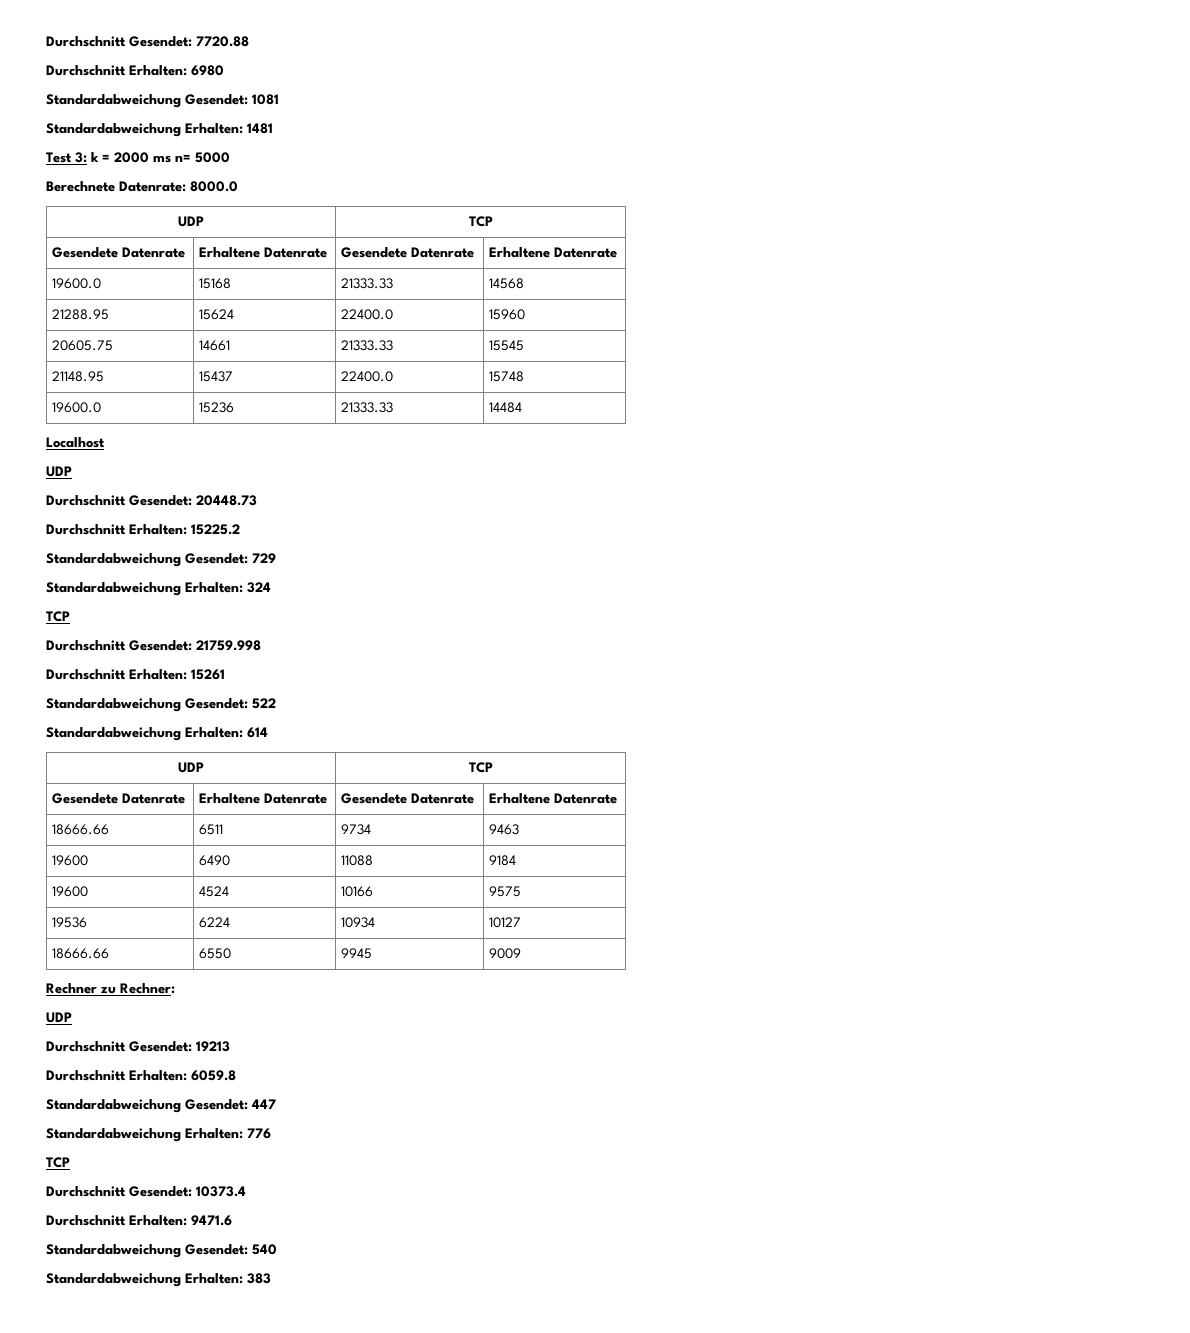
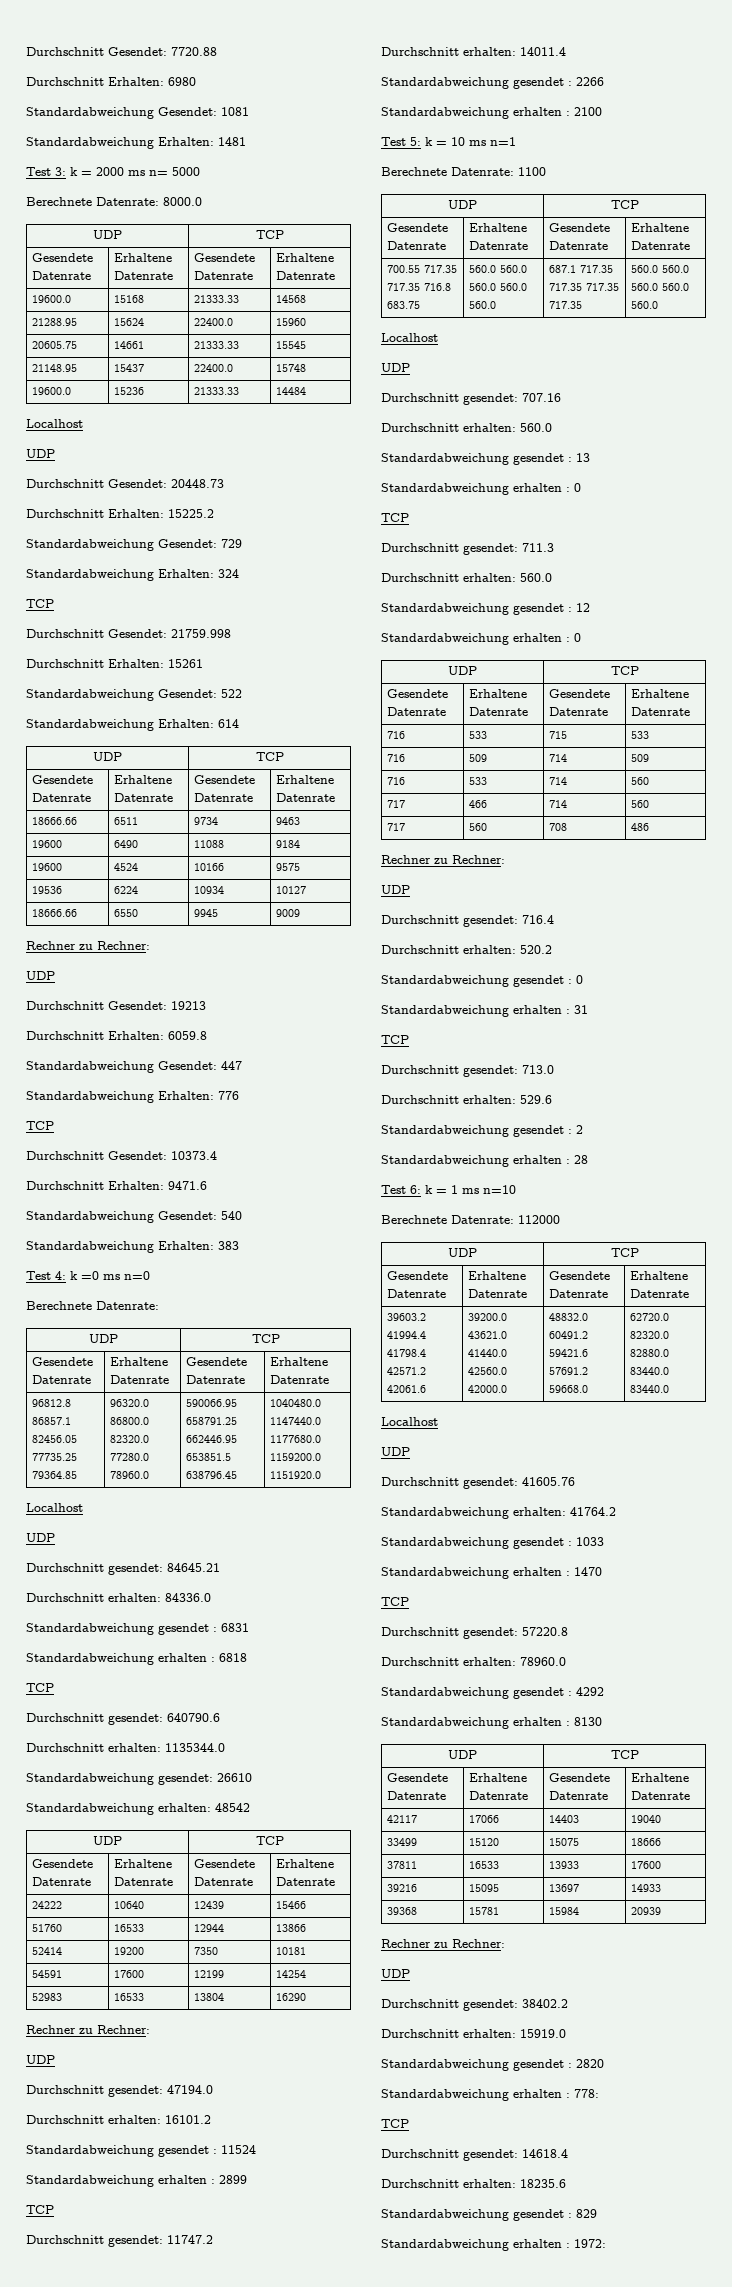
(271, 1278) none -> [26,1271,150,1280] [26,1301,159,1310] [89,1334,118,1343] [251,1334,280,1343] [31,1357,93,1366] [31,1375,91,1384] [109,1357,168,1366] [109,1375,169,1384] [185,1357,247,1366] [185,1375,245,1384] [269,1357,328,1366] [269,1375,329,1384] [31,1399,71,1407] [31,1417,71,1425] [31,1435,77,1443] [31,1453,77,1461] [31,1471,77,1479] [109,1399,149,1407] [109,1417,149,1425] [109,1435,149,1443] [109,1453,149,1461] [109,1471,149,1479] [185,1399,237,1407] [185,1417,237,1425] [185,1435,237,1443] [185,1453,231,1461] [185,1471,237,1479] [269,1399,321,1407] [269,1417,321,1425] [269,1435,321,1443] [269,1453,321,1461] [269,1471,321,1479] [26,1503,83,1512] [26,1533,55,1542] [26,1563,220,1575] [26,1593,211,1602] [26,1623,249,1635] [26,1653,247,1665] [26,1683,54,1692] [26,1713,220,1725] [26,1743,225,1752] [26,1773,252,1785] [26,1803,250,1815] [93,1836,122,1845] [255,1836,284,1845] [31,1859,93,1868] [31,1877,91,1886] [113,1859,172,1868] [113,1877,173,1886] [193,1859,255,1868] [193,1877,253,1886] [275,1859,334,1868] [275,1877,335,1886] [31,1901,62,1909] [113,1901,144,1909] [193,1901,224,1909] [275,1901,306,1909] [31,1924,62,1932] [113,1924,144,1932] [193,1924,224,1932] [275,1924,306,1932] [31,1947,62,1955] [113,1947,144,1955] [193,1947,218,1955] [275,1947,306,1955] [31,1970,62,1978] [113,1970,144,1978] [193,1970,224,1978] [275,1970,306,1978] [31,1993,62,2001] [113,1993,144,2001] [193,1993,224,2001] [275,1993,306,2001] [26,2025,150,2034] [26,2055,55,2064] [26,2085,213,2097] [26,2115,211,2124] [26,2145,256,2157] [26,2175,247,2187] [26,2205,54,2214] [26,2235,213,2247] [381,47,566,56] [381,77,604,89] [381,107,602,119] [381,137,516,146] [381,167,546,176] [448,200,477,209] [610,200,639,209] [386,223,448,232] [386,241,446,250] [468,223,527,232] [468,241,528,250] [548,223,610,232] [548,241,608,250] [630,223,689,232] [630,241,690,250] [386,265,457,273] [386,283,451,291] [386,301,420,309] [468,265,527,273] [468,283,527,291] [468,301,496,309] [548,265,613,273] [548,283,619,291] [548,301,582,309] [630,265,689,273] [630,283,689,291] [630,301,658,309] [381,333,438,342] [381,363,410,372] [381,393,561,405] [381,423,552,432] [381,453,590,465] [381,483,581,495] [381,513,409,522] [381,543,554,555] [381,573,552,582] [381,603,590,615] [381,633,581,645] [448,666,477,675] [610,666,639,675] [386,689,448,698] [386,707,446,716] [468,689,527,698] [468,707,528,716] [548,689,610,698] [548,707,608,716] [630,689,689,698] [630,707,690,716] [386,731,405,739] [468,731,487,739] [548,731,567,739] [630,731,649,739] [386,754,405,762] [468,754,487,762] [548,754,567,762] [630,754,649,762] [386,777,405,785] [468,777,487,785] [548,777,567,785] [630,777,649,785] [386,800,405,808] [468,800,487,808] [548,800,567,808] [630,800,649,808] [386,823,405,831] [468,823,487,831] [548,823,567,831] [630,823,649,831] [381,855,505,864] [381,885,410,894] [381,915,554,927] [381,945,552,954] [381,975,583,987] [381,1005,588,1017] [381,1035,409,1044] [381,1065,554,1077] [381,1095,552,1104] [381,1125,583,1137] [381,1155,588,1167] [381,1185,516,1194] [381,1215,560,1224] [448,1248,477,1257] [610,1248,639,1257] [386,1271,448,1280] [386,1289,446,1298] [467,1271,526,1280] [467,1289,527,1298] [548,1271,610,1280] [548,1289,608,1298] [629,1271,688,1280] [629,1289,689,1298] [386,1313,426,1321] [386,1331,426,1339] [386,1349,426,1357] [386,1367,426,1375] [386,1385,426,1393] [467,1313,507,1321] [467,1331,507,1339] [467,1349,507,1357] [467,1367,507,1375] [467,1385,507,1393] [548,1313,588,1321] [548,1331,588,1339] [548,1349,588,1357] [548,1367,588,1375] [548,1385,588,1393] [629,1313,669,1321] [629,1331,669,1339] [629,1349,669,1357] [629,1367,669,1375] [629,1385,669,1393] [381,1417,438,1426] [381,1447,410,1456] [381,1477,575,1489] [381,1507,616,1519] [381,1537,604,1549] [381,1567,602,1579] [381,1597,409,1606] [381,1627,568,1639] [381,1657,566,1666] [381,1687,604,1699] [381,1717,602,1729] [448,1750,477,1759] [610,1750,639,1759] [386,1773,448,1782] [386,1791,446,1800] [468,1773,527,1782] [468,1791,528,1800] [548,1773,610,1782] [548,1791,608,1800] [630,1773,689,1782] [630,1791,690,1800] [386,1815,417,1823] [468,1815,499,1823] [548,1815,579,1823] [630,1815,661,1823] [386,1838,417,1846] [468,1838,499,1846] [548,1838,579,1846] [630,1838,661,1846] [386,1861,417,1869] [468,1861,499,1869] [548,1861,579,1869] [630,1861,661,1869] [386,1884,417,1892] [468,1884,499,1892] [548,1884,579,1892] [630,1884,661,1892] [386,1907,417,1915] [468,1907,499,1915] [548,1907,579,1915] [630,1907,661,1915] [381,1939,505,1948] [381,1969,410,1978] [381,1999,568,2011] [381,2029,566,2038] [381,2059,604,2071] [381,2089,599,2101] [381,2119,409,2128] [381,2149,568,2161] [381,2179,566,2188] [381,2209,597,2221] [381,2239,606,2251] // Test 4: k =0 ms n=0 // Berechnete Datenrate: // UDP | TCP // Gesendete Datenrate | Erhaltene Datenrate | Gesendete Datenrate | Erhaltene Datenrate // 96812.8 86857.1 82456.05 77735.25 79364.85 | 96320.0 86800.0 82320.0 77280.0 78960.0 | 590066.95 658791.25 662446.95 653851.5 638796.45 | 1040480.0 1147440.0 1177680.0 1159200.0 1151920.0 // Localhost // UDP // Durchschnitt gesendet: 84645.21 // Durchschnitt erhalten: 84336.0 // Standardabweichung gesendet : 6831 // Standardabweichung erhalten : 6818 // TCP // Durchschnitt gesendet: 640790.6 // Durchschnitt erhalten: 1135344.0 // Standardabweichung gesendet: 26610 // Standardabweichung erhalten: 48542 // UDP | TCP // Gesendete Datenrate | Erhaltene Datenrate | Gesendete Datenrate | Erhaltene Datenrate // 24222 | 10640 | 12439 | 15466 // 51760 | 16533 | 12944 | 13866 // 52414 | 19200 | 7350 | 10181 // 54591 | 17600 | 12199 | 14254 // 52983 | 16533 | 13804 | 16290 // Rechner zu Rechner: // UDP // Durchschnitt gesendet: 47194.0 // Durchschnitt erhalten: 16101.2 // Standardabweichung gesendet : 11524 // Standardabweichung erhalten : 2899 // TCP // Durchschnitt gesendet: 11747.2 // Durchschnitt erhalten: 14011.4 // Standardabweichung gesendet : 2266 // Standardabweichung erhalten : 2100 // Test 5: k = 10 ms n=1 // Berechnete Datenrate: 1100 // UDP | TCP // Gesendete Datenrate | Erhaltene Datenrate | Gesendete Datenrate | Erhaltene Datenrate // 700.55 717.35 717.35 716.8 683.75 | 560.0 560.0 560.0 560.0 560.0 | 687.1 717.35 717.35 717.35 717.35 | 560.0 560.0 560.0 560.0 560.0 // Localhost // UDP // Durchschnitt gesendet: 707.16 // Durchschnitt erhalten: 560.0 // Standardabweichung gesendet : 13 // Standardabweichung erhalten : 0 // TCP // Durchschnitt gesendet: 711.3 // Durchschnitt erhalten: 560.0 // Standardabweichung gesendet : 12 // Standardabweichung erhalten : 0 // UDP | TCP // Gesendete Datenrate | Erhaltene Datenrate | Gesendete Datenrate | Erhaltene Datenrate // 716 | 533 | 715 | 533 // 716 | 509 | 714 | 509 // 716 | 533 | 714 | 560 // 717 | 466 | 714 | 560 // 717 | 560 | 708 | 486 // Rechner zu Rechner: // UDP // Durchschnitt gesendet: 716.4 // Durchschnitt erhalten: 520.2 // Standardabweichung gesendet : 0 // Standardabweichung erhalten : 31 // TCP // Durchschnitt gesendet: 713.0 // Durchschnitt erhalten: 529.6 // Standardabweichung gesendet : 2 // Standardabweichung erhalten : 28 // Test 6: k = 1 ms n=10 // Berechnete Datenrate: 112000 // UDP | TCP // Gesendete Datenrate | Erhaltene Datenrate | Gesendete Datenrate | Erhaltene Datenrate // 39603.2 41994.4 41798.4 42571.2 42061.6 | 39200.0 43621.0 41440.0 42560.0 42000.0 | 48832.0 60491.2 59421.6 57691.2 59668.0 | 62720.0 82320.0 82880.0 83440.0 83440.0 // Localhost // UDP // Durchschnitt gesendet: 41605.76 // Standardabweichung erhalten: 41764.2 // Standardabweichung gesendet : 1033 // Standardabweichung erhalten : 1470 // TCP // Durchschnitt gesendet: 57220.8 // Durchschnitt erhalten: 78960.0 // Standardabweichung gesendet : 4292 // Standardabweichung erhalten : 8130 // UDP | TCP // Gesendete Datenrate | Erhaltene Datenrate | Gesendete Datenrate | Erhaltene Datenrate // 42117 | 17066 | 14403 | 19040 // 33499 | 15120 | 15075 | 18666 // 37811 | 16533 | 13933 | 17600 // 39216 | 15095 | 13697 | 14933 // 39368 | 15781 | 15984 | 20939 // Rechner zu Rechner: // UDP // Durchschnitt gesendet: 38402.2 // Durchschnitt erhalten: 15919.0 // Standardabweichung gesendet : 2820 // Standardabweichung erhalten : 778: // TCP // Durchschnitt gesendet: 14618.4 // Durchschnitt erhalten: 18235.6 // Standardabweichung gesendet : 829 // Standardabweichung erhalten : 1972:

